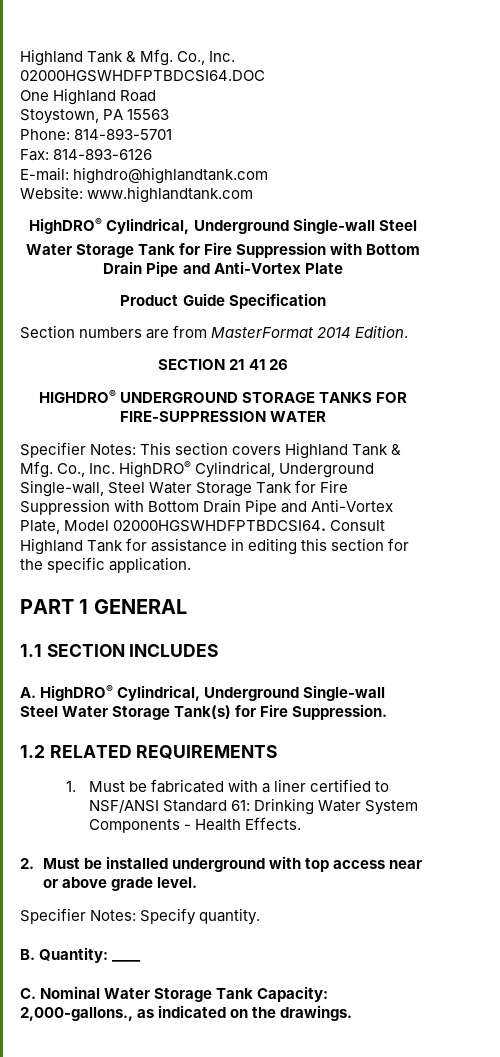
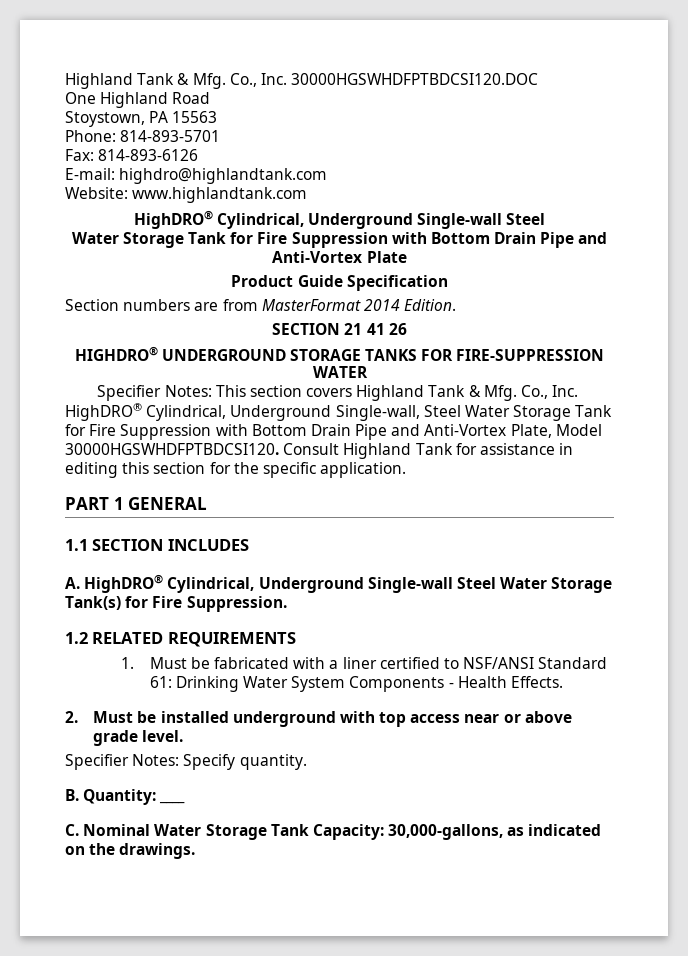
[20,49,236,66] [20,70,265,82] Highland Tank & Mfg. Co., Inc. 02000HGSWHDFPTBDCSI64.DOC -> [65,73,539,89] Highland Tank & Mfg. Co., Inc. 30000HGSWHDFPTBDCSI120.DOC
[113,520,327,532] 02000HGSWHDFPTBDCSI64. -> [65,443,279,455] 30000HGSWHDFPTBDCSI120.
[20,1007,133,1021] 2,000-gallons., -> [388,824,504,840] 30,000-gallons,

